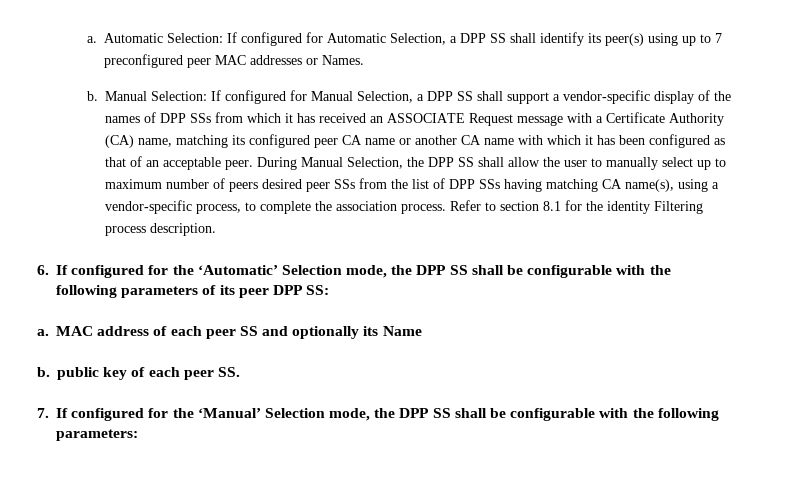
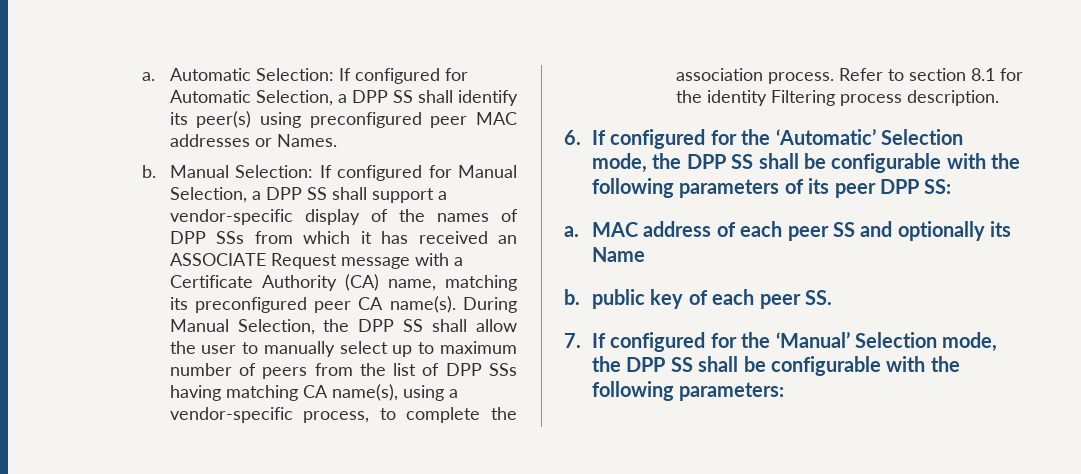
[682,33,723,46] up to 7 -> (301, 120) none
[249,134,311,148] configured -> [194,297,307,313] preconfigured
[365,134,726,148] [105,156,254,170] name or another CA name with which it has been configured as that of an acceptable peer. -> [389,296,456,313] name(s).
[262,179,356,192] desired peer SSs -> (308, 373) none

